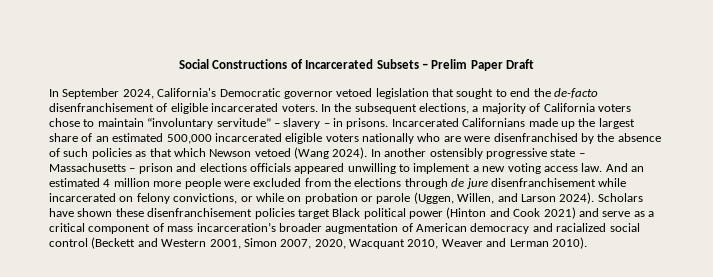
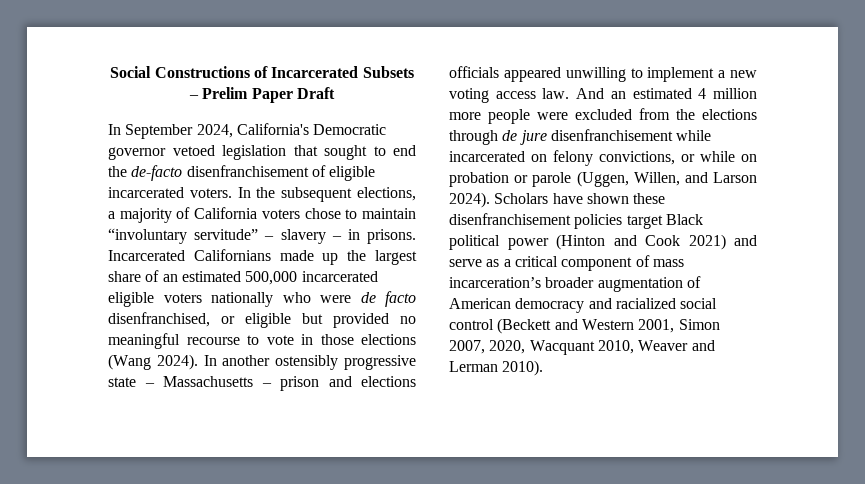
[443,133,661,144] [49,148,291,159] are were disenfranchised by the absence of such policies as that which Newson vetoed -> [320,291,416,307] [108,312,416,328] [108,333,416,349] were de facto disenfranchised, or eligible but provided no meaningful recourse to vote in those elections

